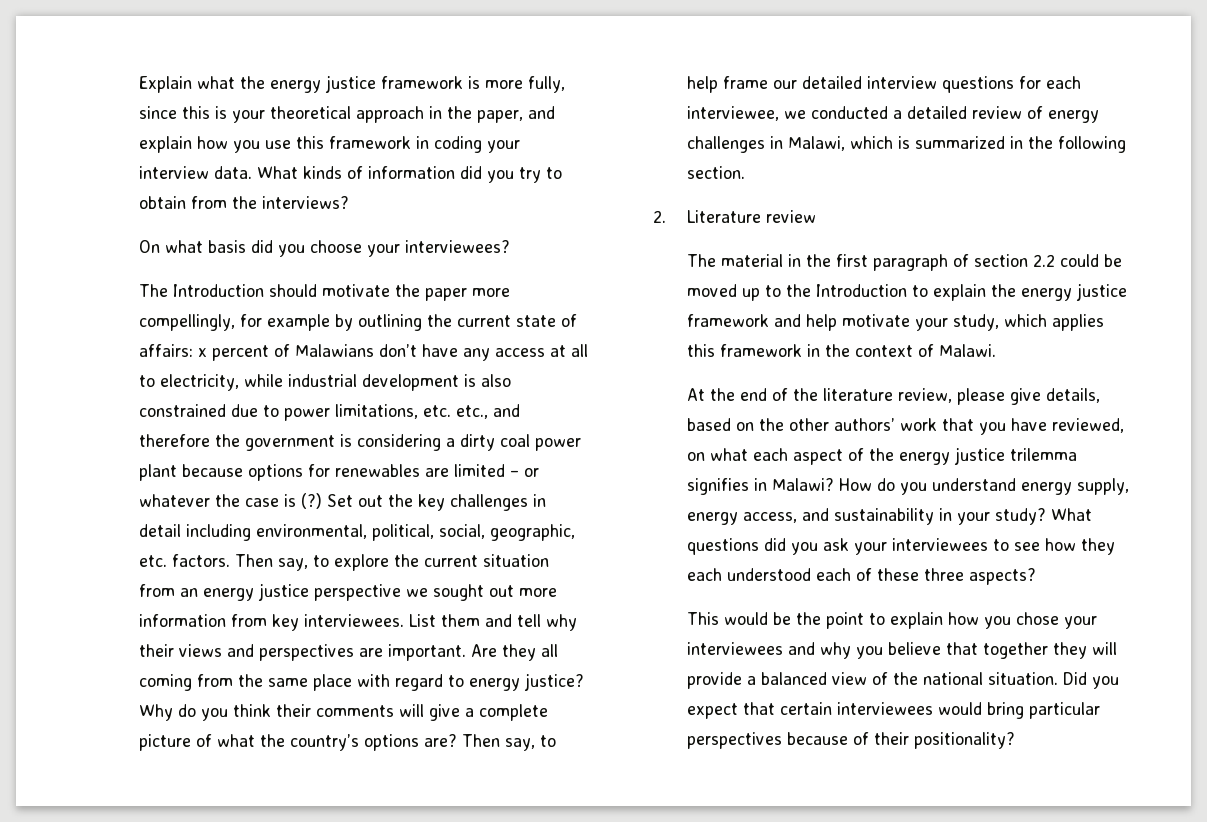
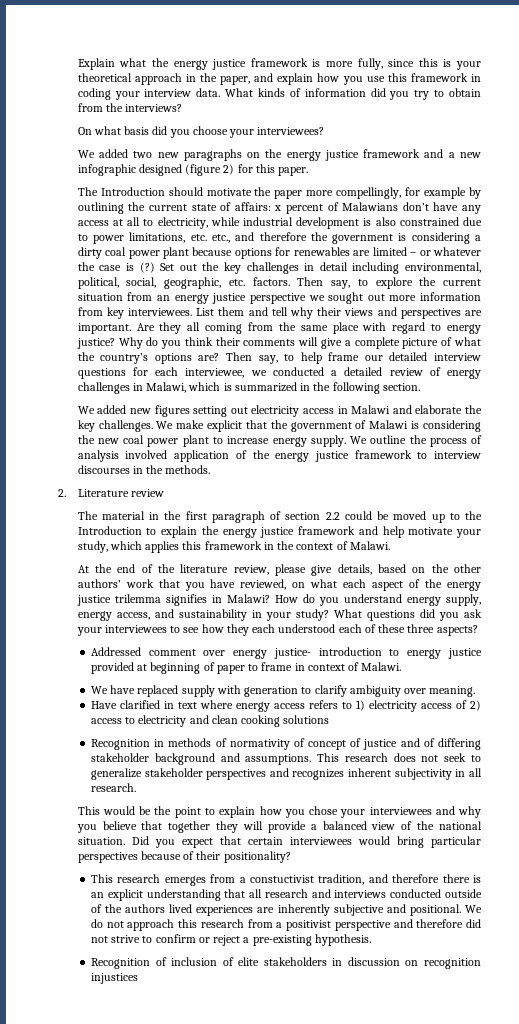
(511, 246) none -> [77,149,482,161] [77,164,309,176] // We added two new paragraphs on the energy justice framework and a new infographic designed (figure 2) for this paper.
(746, 172) none -> [77,405,482,417] [77,420,482,432] [77,435,483,447] [77,450,481,462] [77,465,211,474] // We added new figures setting out electricity access in Malawi and elaborate the key challenges. We make explicit that the government of Malawi is considering the new coal power plant to increase energy supply. We outline the process of analysis involved application of the energy justice framework to interview discourses in the methods.
(1037, 576) none -> [90,647,482,659] [90,662,402,674] [90,685,476,697] [90,700,482,712] [90,715,330,727] [90,738,481,750] [90,753,481,765] [90,768,482,780] [90,783,136,792] // Addressed comment over energy justice- introduction to energy justice provided at beginning of paper to frame in context of Malawi. // We have replaced supply with generation to clarify ambiguity over meaning. // Have clarified in text where energy access refers to 1) electricity access of 2) access to electricity and clean cooking solutions // Recognition in methods of normativity of concept of justice and of differing stakeholder background and assumptions. This research does not seek to generalize stakeholder perspectives and recognizes inherent subjectivity in all research.
(1016, 740) none -> [90,874,481,886] [90,889,482,901] [90,904,483,916] [90,919,482,931] [90,934,371,946] [90,957,481,969] [90,973,138,984] // This research emerges from a constuctivist tradition, and therefore there is an explicit understanding that all research and interviews conducted outside of the authors lived experiences are inherently subjective and positional. We do not approach this research from a positivist perspective and therefore did not strive to confirm or reject a pre-existing hypothesis. // Recognition of inclusion of elite stakeholders in discussion on recognition injustices

